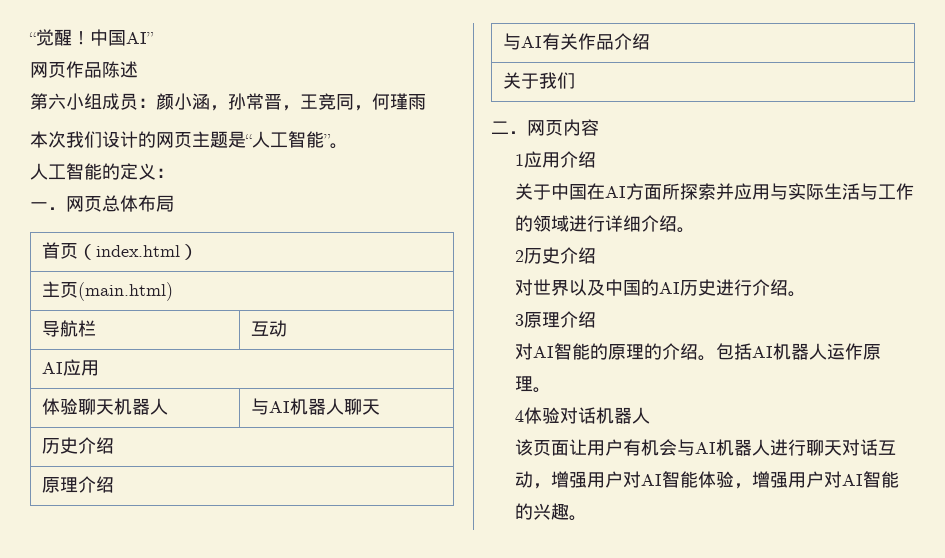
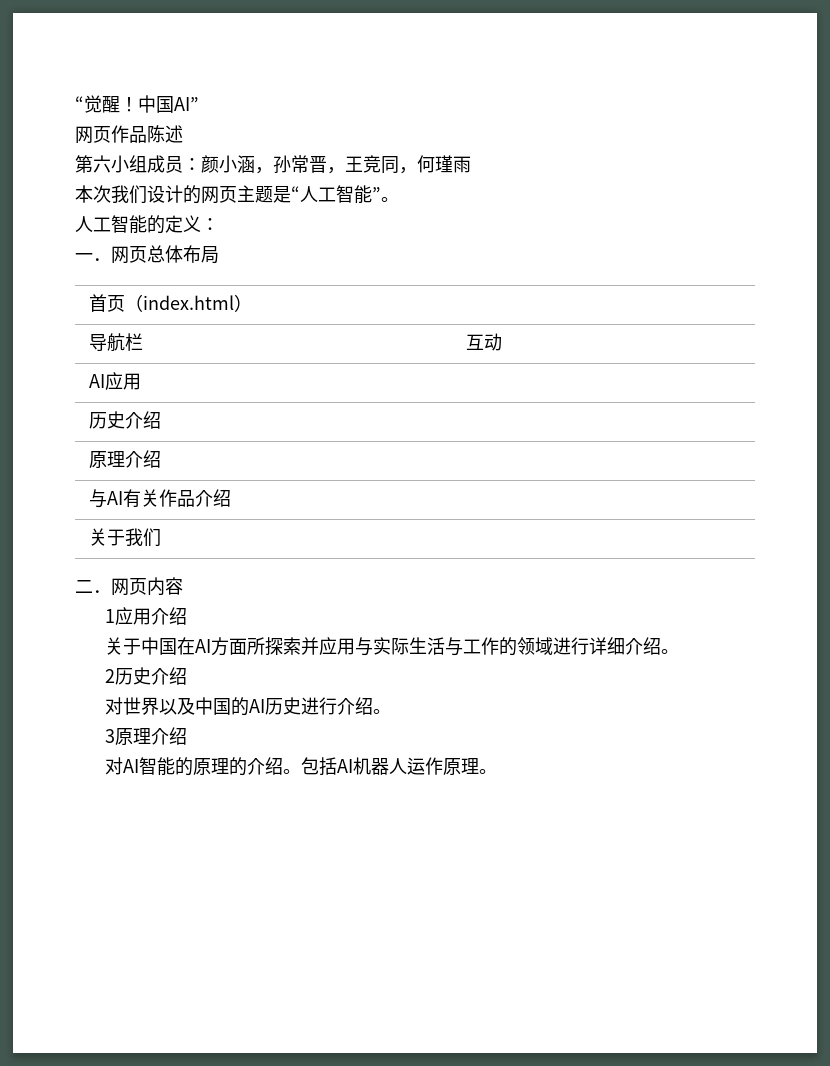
[42,281,174,301] // 主页(main.html) -> (252, 303) none
[42,398,169,415] [251,398,381,415] // 体验聊天机器人 | 与AI机器人聊天 -> (141, 381) none
[515,407,651,424] [515,439,897,456] [515,471,900,489] [515,503,588,521] // 4体验对话机器人 // 该页面让用户有机会与AI机器人进行聊天对话互动，增强用户对AI智能体验，增强用户对AI智能的兴趣。 -> (497, 771) none

